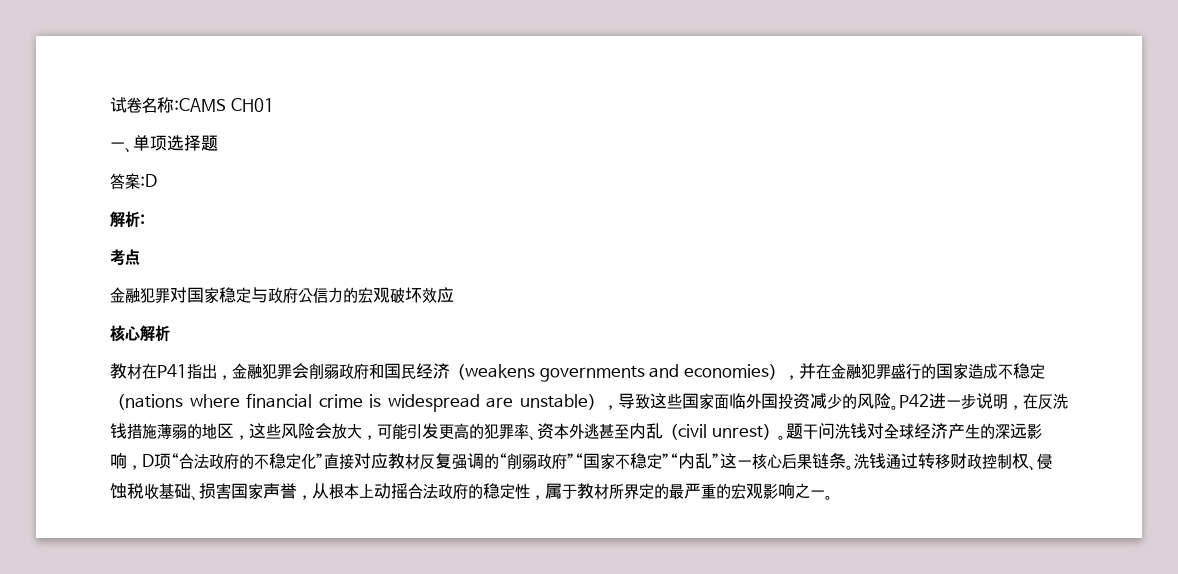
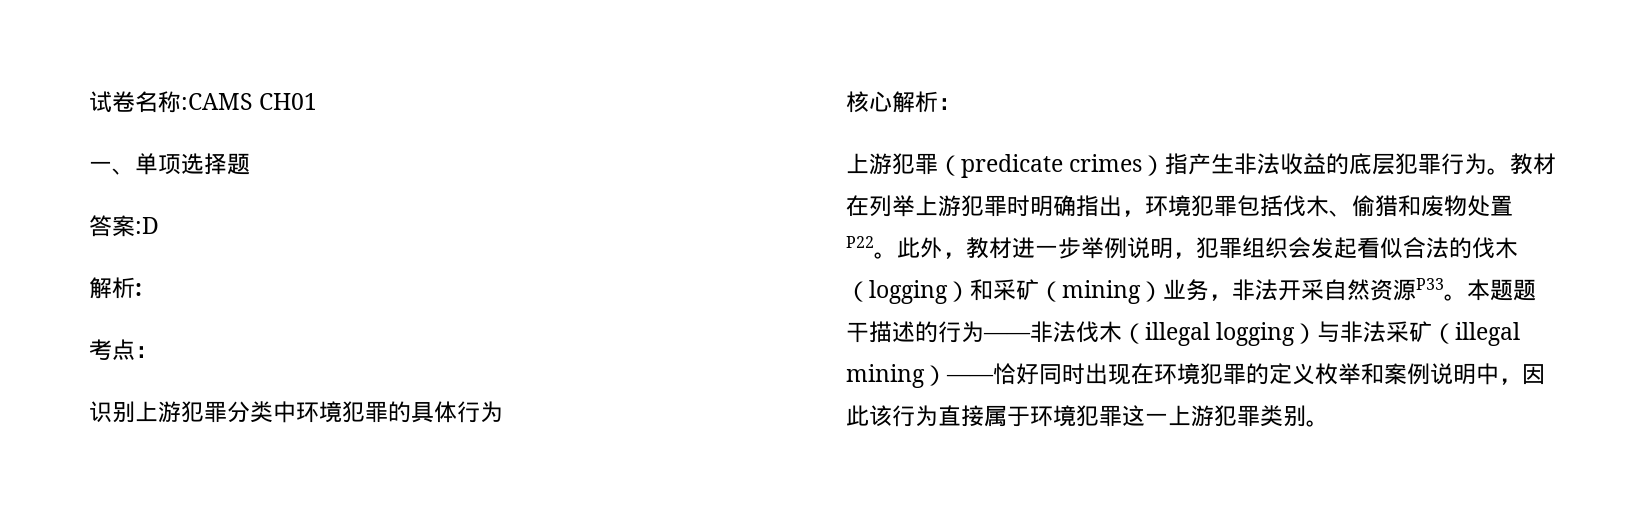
[110,287,454,304] [110,325,170,342] [110,363,1045,382] [110,393,1068,412] [110,423,1042,441] [110,453,1052,471] [110,483,825,501] // 金融犯罪对国家稳定与政府公信力的宏观破坏效应 // 核心解析 // 教材在P41指出，金融犯罪会削弱政府和国民经济（weakens governments and economies），并在金融犯罪盛行的国家造成不稳定（nations where financial crime is widespread are unstable），导致这些国家面临外国投资减少的风险。P42进一步说明，在反洗钱措施薄弱的地区，这些风险会放大，可能引发更高的犯罪率、资本外逃甚至内乱（civil unrest）。题干问洗钱对全球经济产生的深远影响，D项“合法政府的不稳定化”直接对应教材反复强调的“削弱政府”“国家不稳定”“内乱”这一核心后果链条。洗钱通过转移财政控制权、侵蚀税收基础、损害国家声誉，从根本上动摇合法政府的稳定性，属于教材所界定的最严重的宏观影响之一 -> [135,346,158,358] [89,401,503,423] [846,91,961,113] [846,153,1557,178] [846,195,1513,217] [846,236,874,248] [874,237,1518,259] [846,278,1444,304] [1444,279,1536,301] [846,321,1521,346] [846,363,1545,388] [846,405,1306,427] ： // 识别上游犯罪分类中环境犯罪的具体行为 // 核心解析： // 上游犯罪（predicate crimes）指产生非法收益的底层犯罪行为。教材在列举上游犯罪时明确指出，环境犯罪包括伐木、偷猎和废物处置P22。此外，教材进一步举例说明，犯罪组织会发起看似合法的伐木（logging）和采矿（mining）业务，非法开采自然资源P33。本题题干描述的行为——非法伐木（illegal logging）与非法采矿（illegal mining）——恰好同时出现在环境犯罪的定义枚举和案例说明中，因此该行为直接属于环境犯罪这一上游犯罪类别

